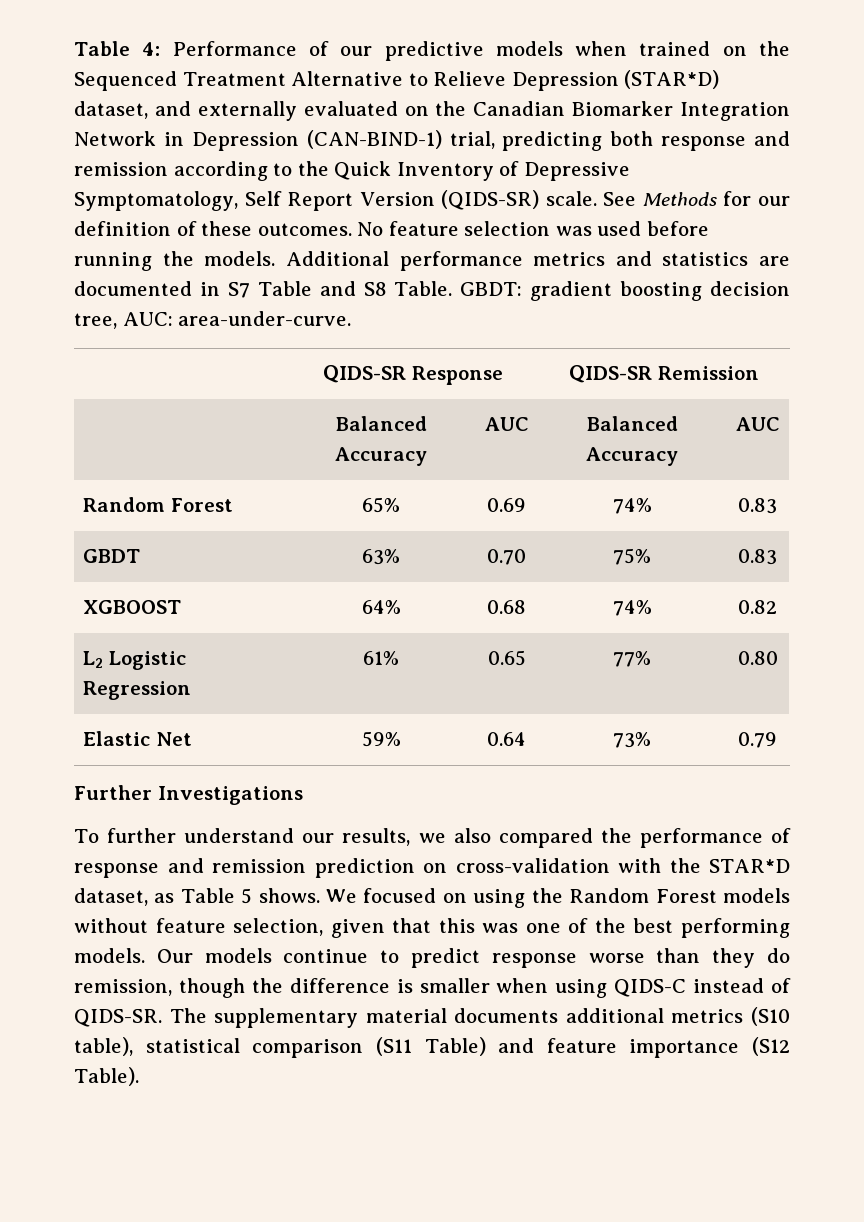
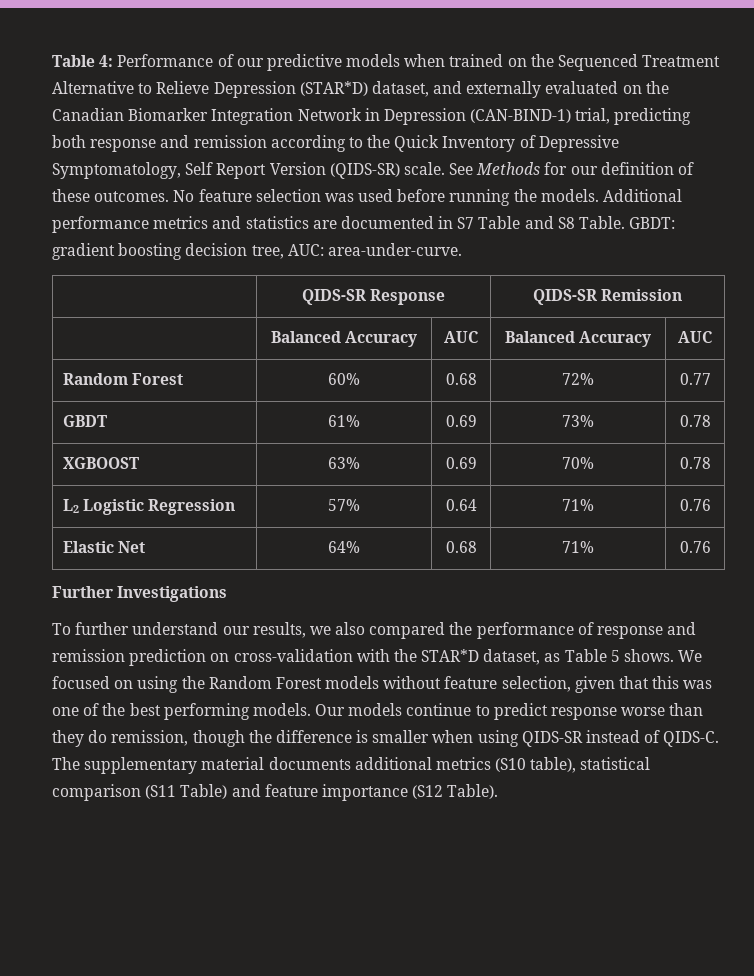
[362,497,400,513] [487,498,526,512] [612,498,652,514] [738,498,777,514] [83,549,141,563] [362,549,400,565] [487,549,526,565] [613,548,651,565] [738,549,777,565] [83,600,182,614] [361,600,401,614] [487,600,526,614] [612,600,652,616] [738,600,777,614] [83,651,186,670] [83,681,192,700] [363,651,399,665] [487,650,526,666] [613,651,651,667] [737,651,778,665] [83,731,192,746] [361,731,401,747] [487,732,526,746] [613,732,651,748] [738,732,777,748] 65% | 0.69 | 74% | 0.83 // GBDT | 63% | 0.70 | 75% | 0.83 // XGBOOST | 64% | 0.68 | 74% | 0.82 // L2 Logistic Regression | 61% | 0.65 | 77% | 0.80 // Elastic Net | 59% | 0.64 | 73% | 0.79 -> [328,373,360,385] [445,373,477,385] [562,373,594,385] [679,373,711,385] [62,415,107,427] [328,415,360,427] [445,415,477,427] [562,415,594,427] [679,415,711,427] [62,457,139,469] [328,457,360,469] [445,457,477,469] [562,457,594,469] [679,457,711,469] [62,499,236,515] [328,499,360,511] [445,499,477,511] [562,499,594,511] [679,499,711,511] [62,541,145,553] [328,541,360,553] [445,541,477,553] [562,541,594,553] [679,541,711,553] 60% | 0.68 | 72% | 0.77 // GBDT | 61% | 0.69 | 73% | 0.78 // XGBOOST | 63% | 0.69 | 70% | 0.78 // L2 Logistic Regression | 57% | 0.64 | 71% | 0.76 // Elastic Net | 64% | 0.68 | 71% | 0.76
[614,979,687,997] QIDS-C -> [521,731,583,747] QIDS-SR
[74,1009,162,1027] QIDS-SR. -> [663,731,720,747] QIDS-C.

